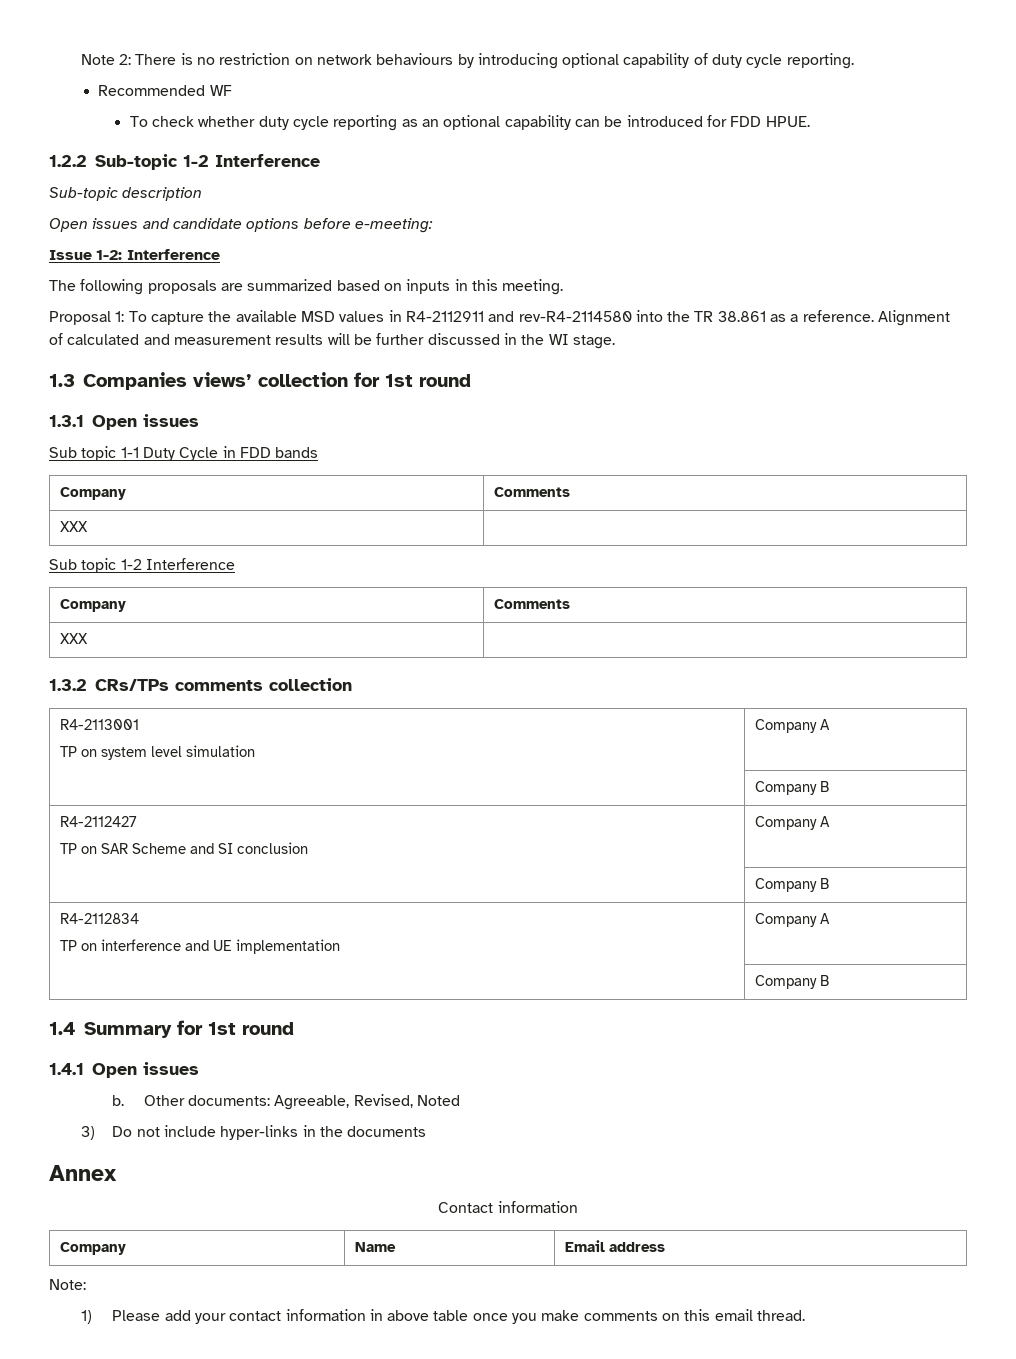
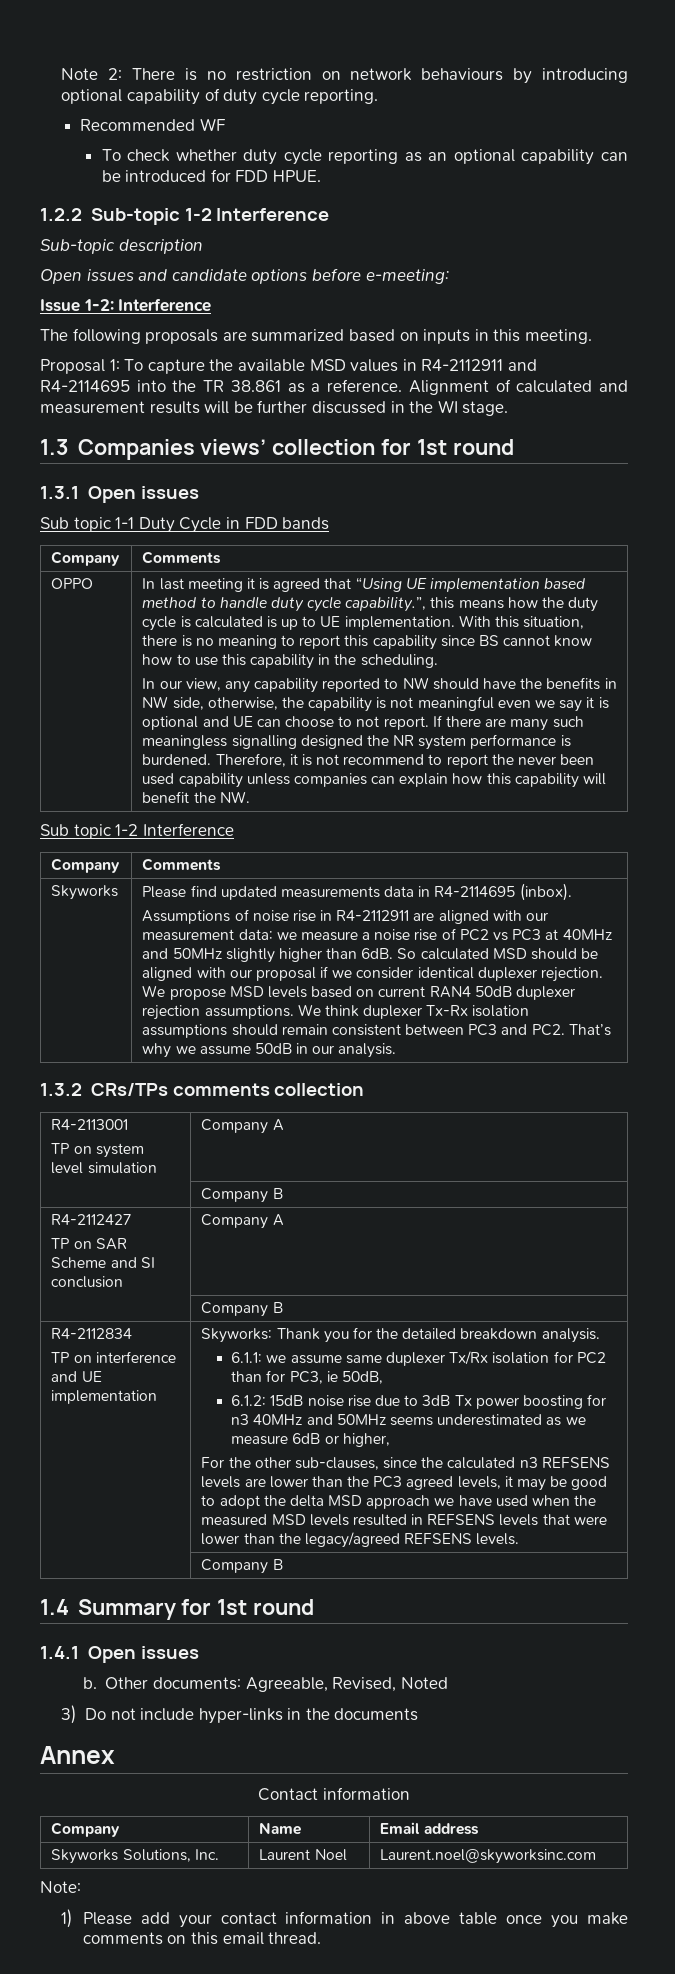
[518,311,632,322] rev-R4-2114580 -> [40,380,130,392] R4-2114695
[60,521,89,532] XXX | -> [51,578,94,589] [142,577,586,592] [142,596,599,612] [142,615,585,631] [142,635,593,650] [142,654,438,669] [142,677,617,693] [142,696,609,712] [142,715,584,731] [142,734,571,750] [142,753,595,768] [142,773,607,788] [142,791,250,803] OPPO | In last meeting it is agreed that “Using UE implementation based method to handle duty cycle capability.”, this means how the duty cycle is calculated is up to UE implementation. With this situation, there is no meaning to report this capability since BS cannot know how to use this capability in the scheduling. // In our view, any capability reported to NW should have the benefits in NW side, otherwise, the capability is not meaningful even we say it is optional and UE can choose to not report. If there are many such meaningless signalling designed the NR system performance is burdened. Therefore, it is not recommend to report the never been used capability unless companies can explain how this capability will benefit the NW.
[60,633,89,644] XXX | -> [51,885,119,900] [142,883,572,901] [142,909,549,924] [142,928,612,941] [142,948,599,963] [142,966,604,982] [142,985,576,1000] [142,1004,530,1020] [142,1024,611,1038] [142,1043,397,1058] Skyworks | Please find updated measurements data in R4-2114695 (inbox). // Assumptions of noise rise in R4-2112911 are aligned with our measurement data: we measure a noise rise of PC2 vs PC3 at 40MHz and 50MHz slightly higher than 6dB. So calculated MSD should be aligned with our proposal if we consider identical duplexer rejection. We propose MSD levels based on current RAN4 50dB duplexer rejection assumptions. We think duplexer Tx-Rx isolation assumptions should remain consistent between PC3 and PC2. That’s why we assume 50dB in our analysis.
[755,913,831,927] Company A -> [201,1327,600,1343] [231,1351,606,1366] [231,1370,383,1384] [231,1394,607,1409] [231,1414,586,1426] [231,1433,390,1447] [201,1457,610,1470] [201,1476,608,1491] [201,1495,597,1509] [201,1514,607,1526] [201,1532,520,1548] Skyworks: Thank you for the detailed breakdown analysis. // 6.1.1: we assume same duplexer Tx/Rx isolation for PC2 than for PC3, ie 50dB, // 6.1.2: 15dB noise rise due to 3dB Tx power boosting for n3 40MHz and 50MHz seems underestimated as we measure 6dB or higher, // For the other sub-clauses, since the calculated n3 REFSENS levels are lower than the PC3 agreed levels, it may be good to adopt the delta MSD approach we have used when the measured MSD levels resulted in REFSENS levels that were lower than the legacy/agreed REFSENS levels.
(666, 1247) none -> [51,1849,219,1864] [259,1849,347,1861] [380,1849,597,1864] // Skyworks Solutions, Inc. | Laurent Noel | Laurent.noel@skyworksinc.com

